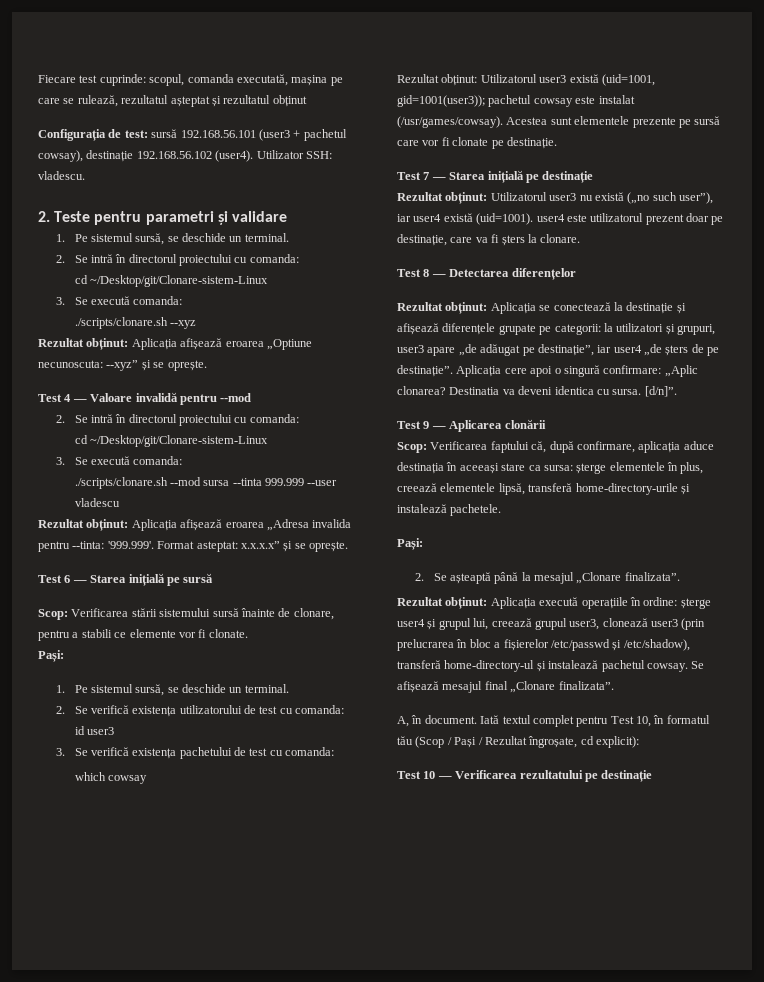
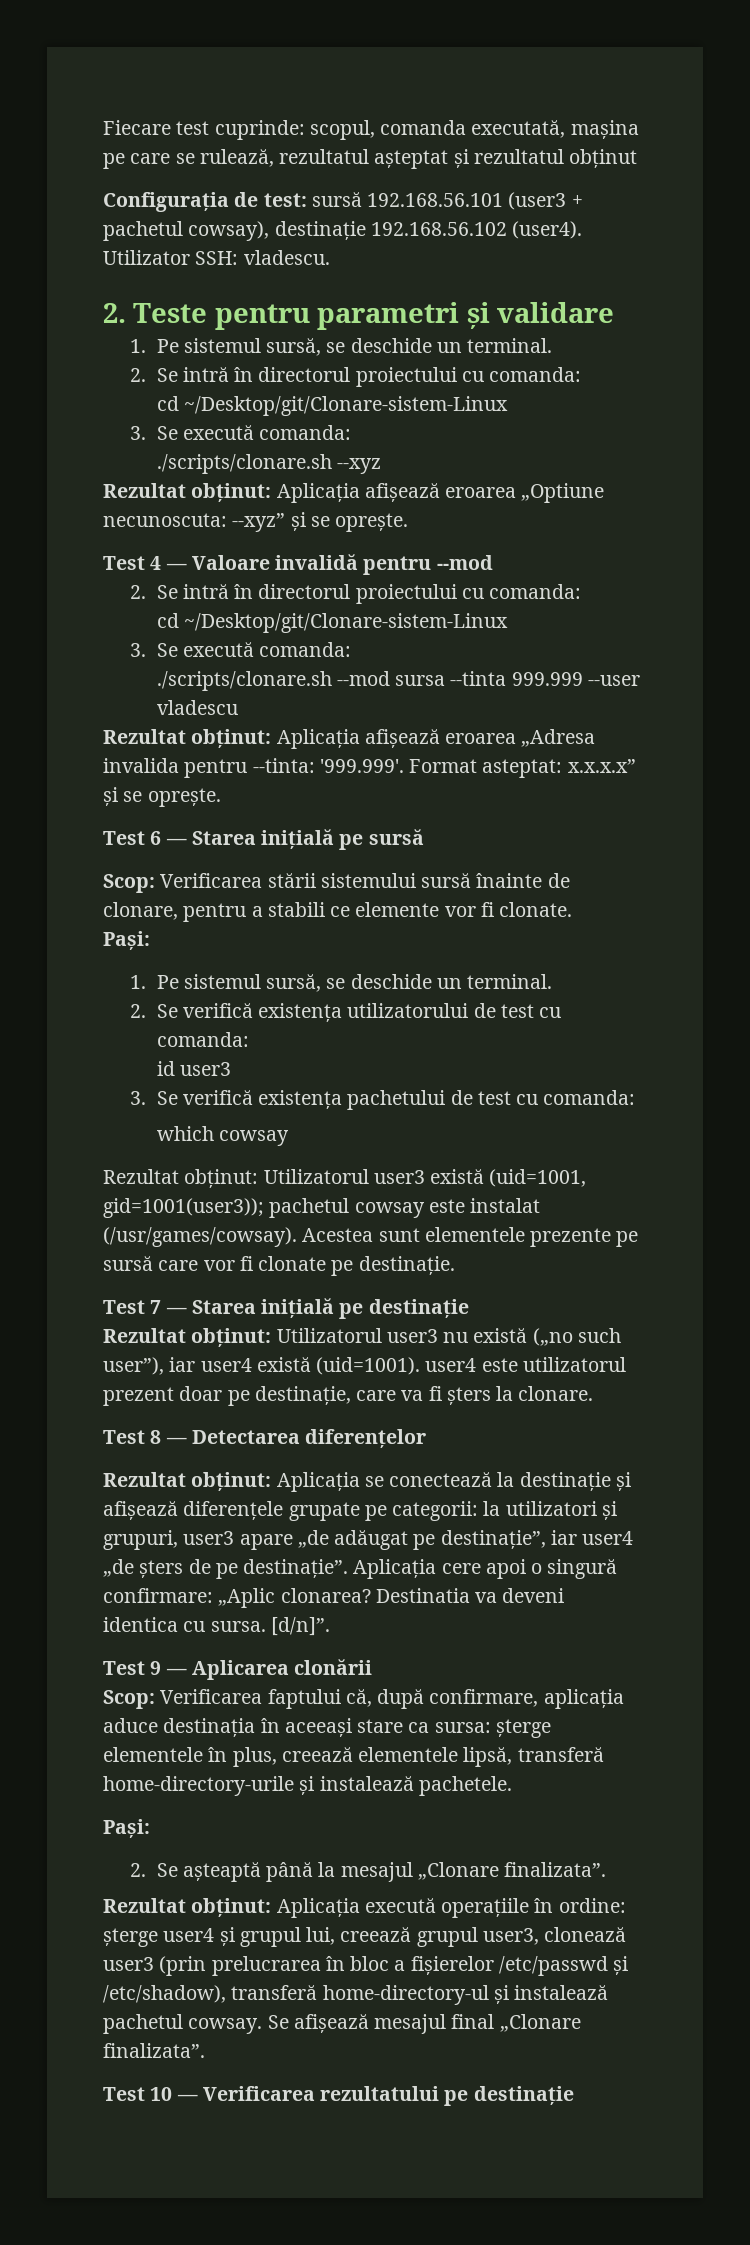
[397,715,710,727] [397,736,639,748] // A, în document. Iată textul complet pentru Test 10, în formatul tău (Scop / Pași / Rezultat îngroșate, cd explicit): -> (205, 2050) none

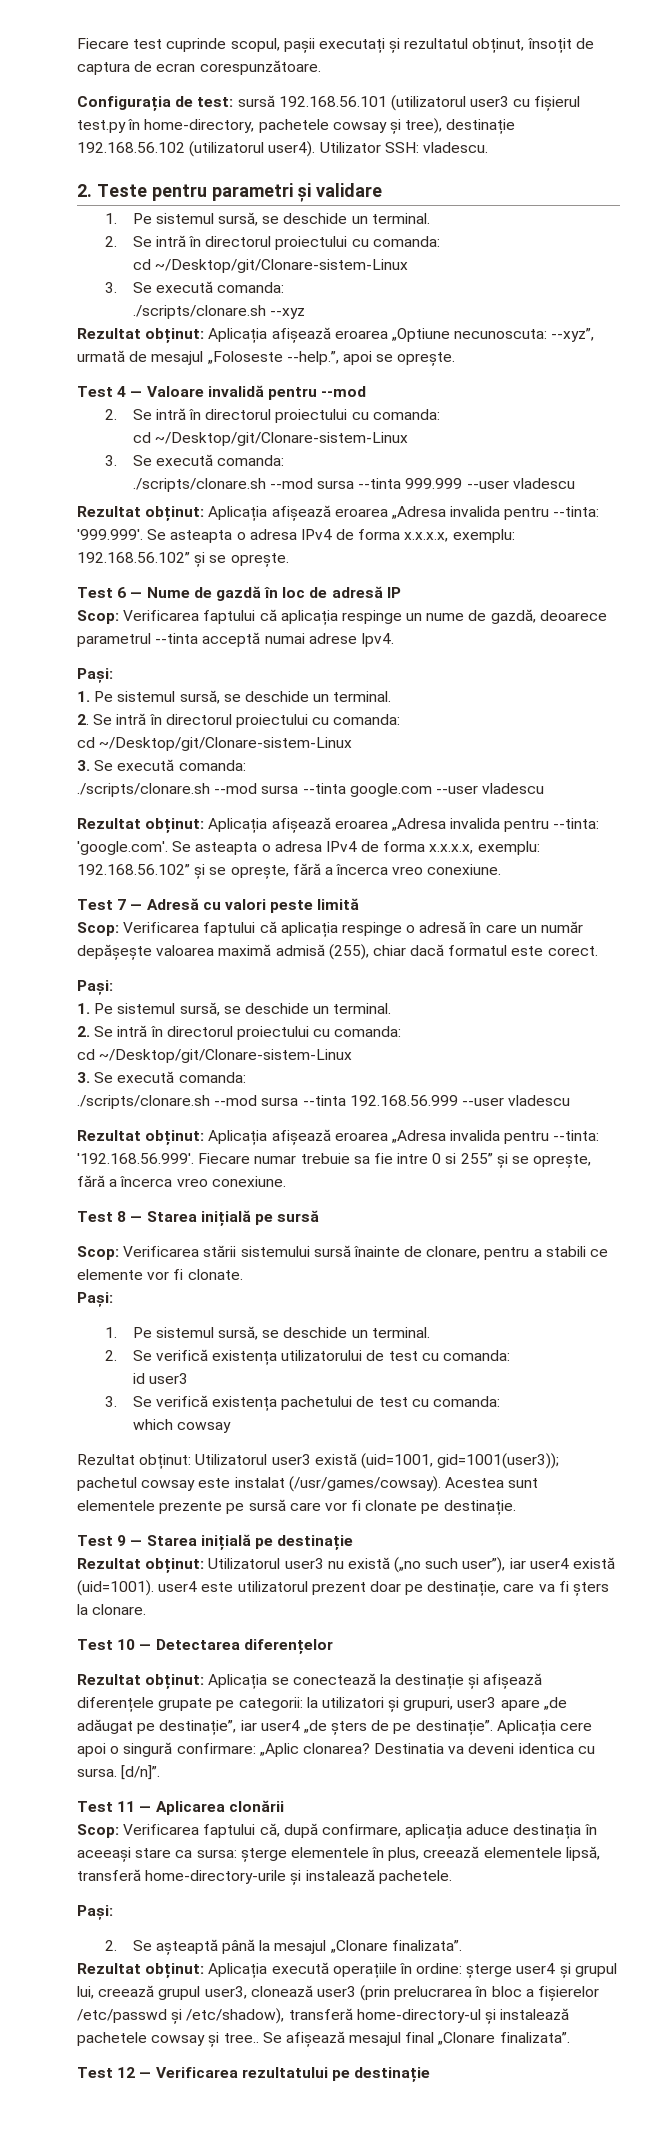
[214,120,639,140] [103,149,638,169] cuprinde: scopul, comanda executată, mașina pe care se rulează, rezultatul așteptat și rezultatul obținut -> [166,38,594,53] [77,60,321,75] cuprinde scopul, pașii executați și rezultatul obținut, însoțit de captura de ecran corespunzătoare.
[508,192,583,210] [103,221,583,241] (user3 + pachetul cowsay), destinație 192.168.56.102 (user4). -> [390,95,581,111] [77,118,516,134] [77,141,316,157] (utilizatorul user3 cu fișierul test.py în home-directory, pachetele cowsay și tree), destinație 192.168.56.102 (utilizatorul user4).
[232,512,306,532] --xyz” și -> [551,328,595,342] [77,350,372,365] --xyz”, urmată de mesajul „Foloseste --help.”, apoi
[409,759,636,778] Format asteptat: x.x.x.x” -> [147,529,515,543] [77,552,190,563] Se asteapta o adresa IPv4 de forma x.x.x.x, exemplu: 192.168.56.102”
(187, 841) none -> [146,586,401,601] [77,609,607,625] [77,632,394,647] [77,668,113,684] [77,690,392,704] [77,713,401,728] [77,737,353,751] [77,759,246,771] [77,783,545,797] [77,817,600,834] [77,841,540,855] [77,863,502,879] [77,898,360,913] [77,921,584,937] [77,944,598,960] [77,980,113,996] [77,1002,392,1016] [77,1025,402,1040] [77,1049,353,1063] [77,1071,246,1083] [77,1095,571,1109] [77,1129,600,1146] [77,1153,592,1168] [77,1175,286,1187] [77,1211,143,1222] Nume de gazdă în loc de adresă IP // Scop: Verificarea faptului că aplicația respinge un nume de gazdă, deoarece parametrul --tinta acceptă numai adrese Ipv4. // Pași: // 1. Pe sistemul sursă, se deschide un terminal. // 2. Se intră în directorul proiectului cu comanda: // cd ~/Desktop/git/Clonare-sistem-Linux // 3. Se execută comanda: // ./scripts/clonare.sh --mod sursa --tinta google.com --user vladescu // Rezultat obținut: Aplicația afișează eroarea „Adresa invalida pentru --tinta: 'google.com'. Se asteapta o adresa IPv4 de forma x.x.x.x, exemplu: 192.168.56.102” și se oprește, fără a încerca vreo conexiune. // Test 7 — Adresă cu valori peste limită // Scop: Verificarea faptului că aplicația respinge o adresă în care un număr depășește valoarea maximă admisă (255), chiar dacă formatul este corect. // Pași: // 1. Pe sistemul sursă, se deschide un terminal. // 2. Se intră în directorul proiectului cu comanda: // cd ~/Desktop/git/Clonare-sistem-Linux // 3. Se execută comanda: // ./scripts/clonare.sh --mod sursa --tinta 192.168.56.999 --user vladescu // Rezultat obținut: Aplicația afișează eroarea „Adresa invalida pentru --tinta: '192.168.56.999'. Fiecare numar trebuie sa fie intre 0 si 255” și se oprește, fără a încerca vreo conexiune. // Test 8 —
[150,1300,162,1314] 7 -> [117,1535,127,1546] 9
[150,1430,162,1444] 8 -> [117,1639,136,1650] 10
[150,1661,162,1675] 9 -> [117,1801,136,1812] 11
[103,2014,263,2034] pachetul cowsay. -> [77,2032,259,2047] pachetele cowsay și tree..
[150,2087,173,2101] 10 -> [117,2067,136,2078] 12

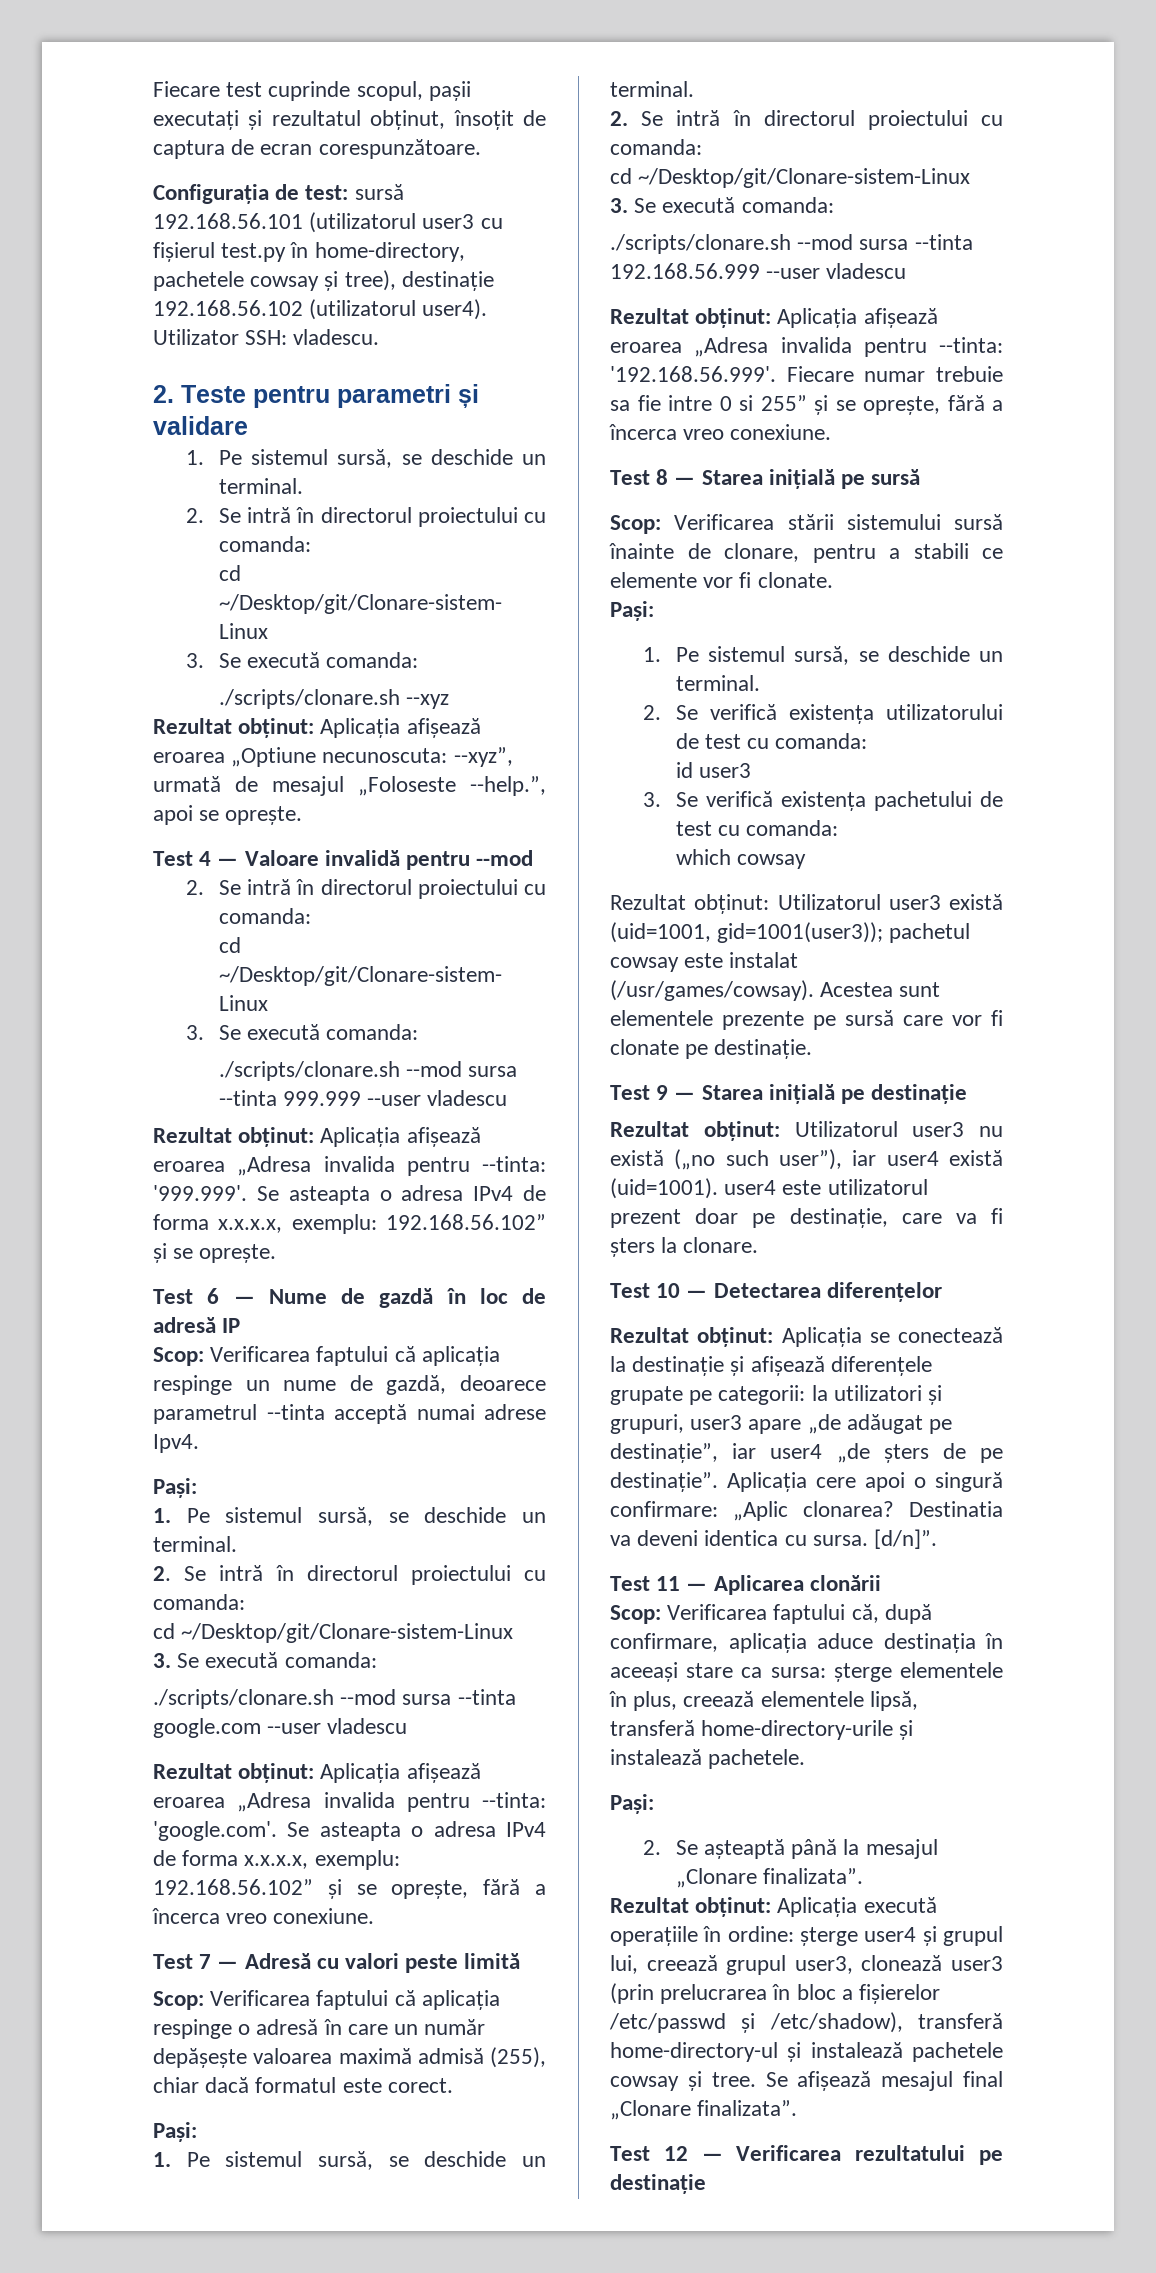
[223,2033,259,2043] tree.. -> [711,2072,756,2087] tree.

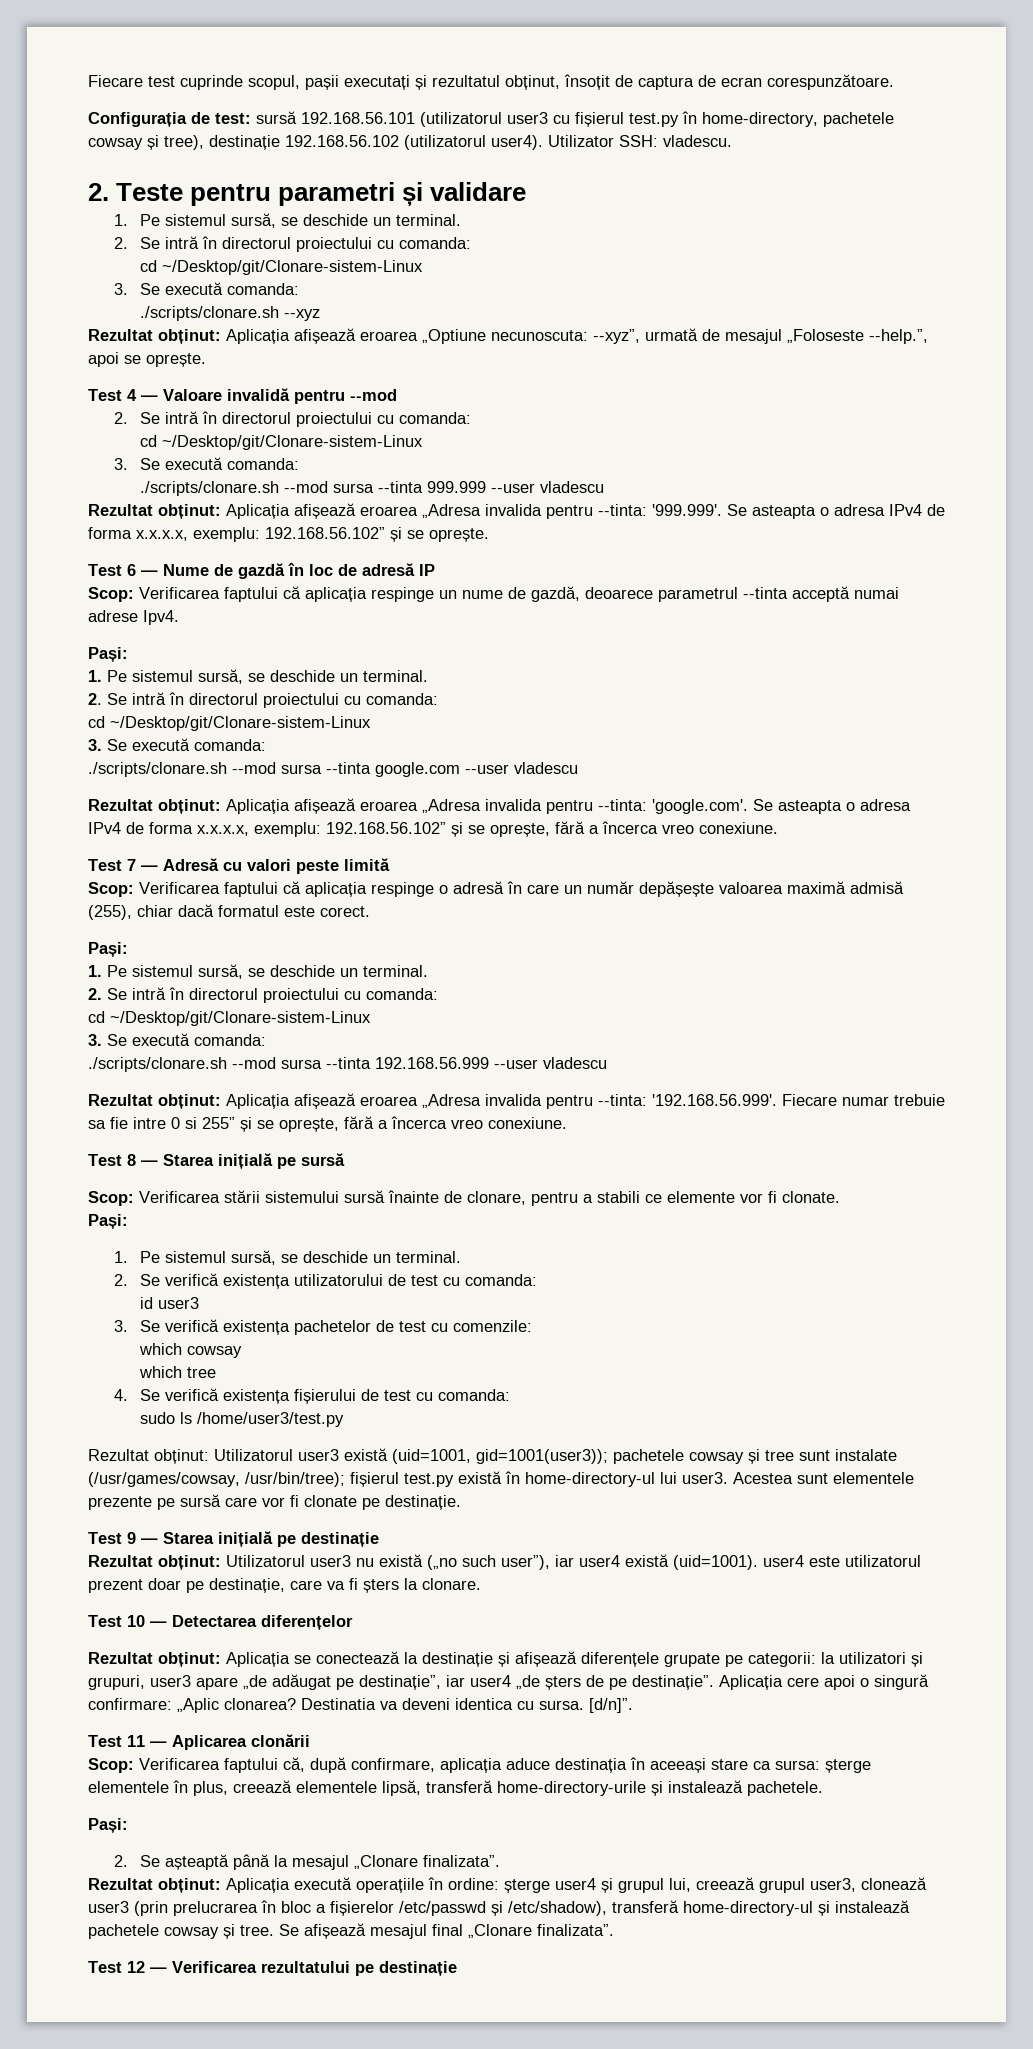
[873,791,1003,811] [675,820,839,836] [675,849,807,869] pachetului de test cu comanda: // which cowsay -> [293,1320,532,1335] [138,1343,242,1358] [138,1366,216,1378] [113,1388,510,1404] [139,1412,344,1427] pachetelor de test cu comenzile: // which cowsay // which tree // 4. Se verifică existența fișierului de test cu comanda: // sudo ls /home/user3/test.py
[889,923,971,943] [610,952,799,972] [610,980,814,1001] pachetul cowsay este instalat (/usr/games/cowsay). -> [613,1449,897,1464] [88,1471,728,1487] pachetele cowsay și tree sunt instalate (/usr/games/cowsay, /usr/bin/tree); fișierul test.py există în home-directory-ul lui user3.

